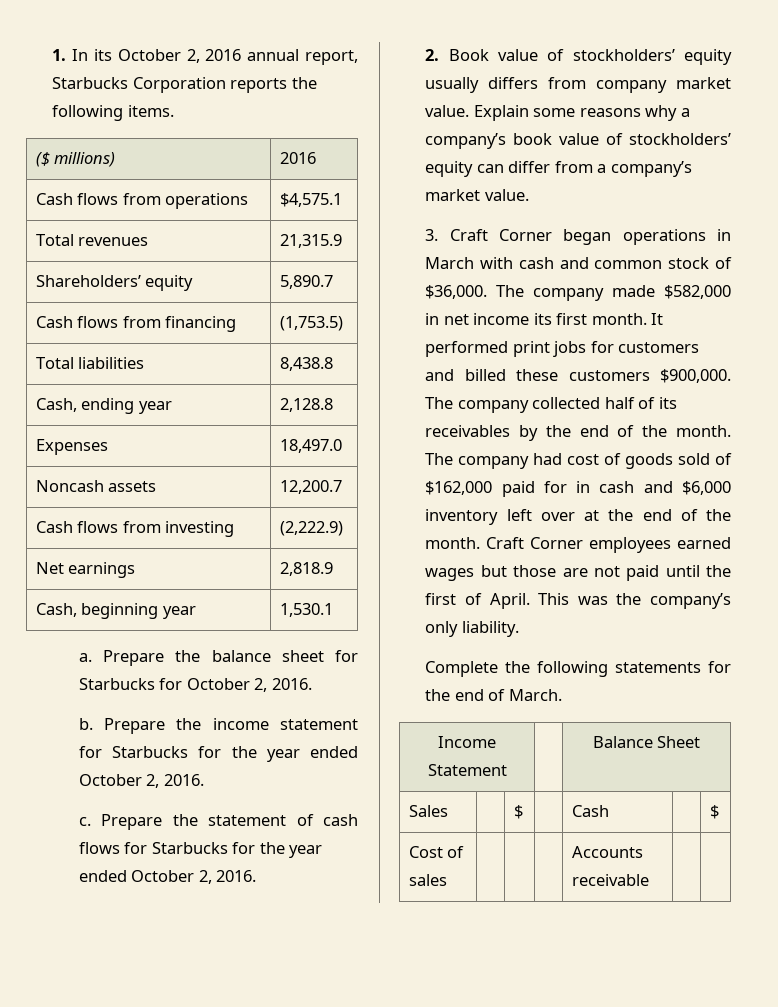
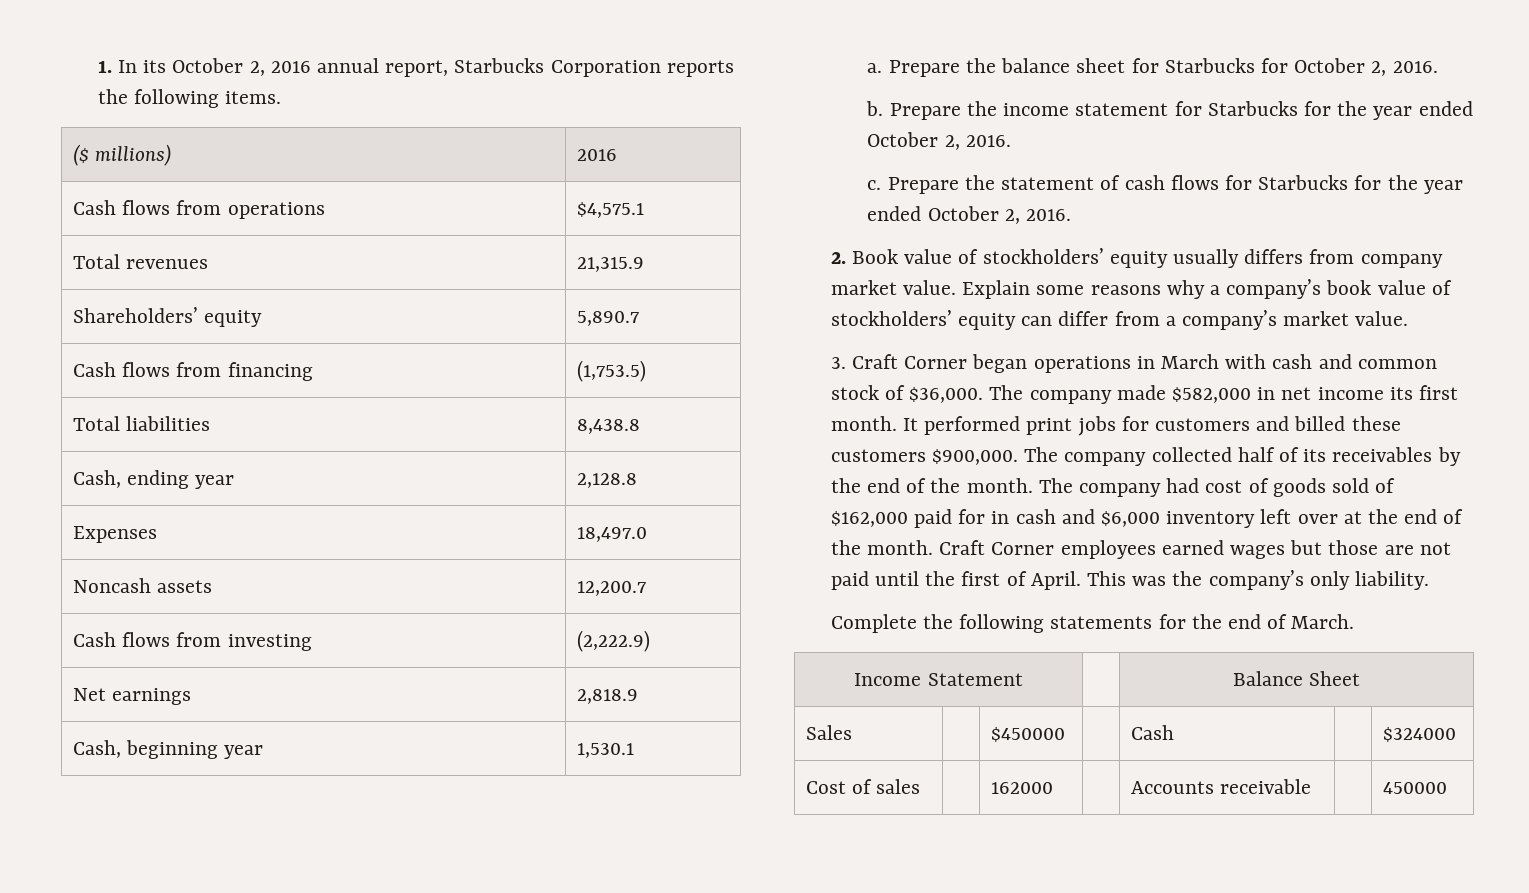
[513,805,523,819] $ -> [990,727,1065,742] $450000
[709,805,719,819] $ -> [1382,727,1456,742] $324000
(447, 880) none -> [990,782,1053,794] 162000
(649, 880) none -> [1382,782,1447,794] 450000

